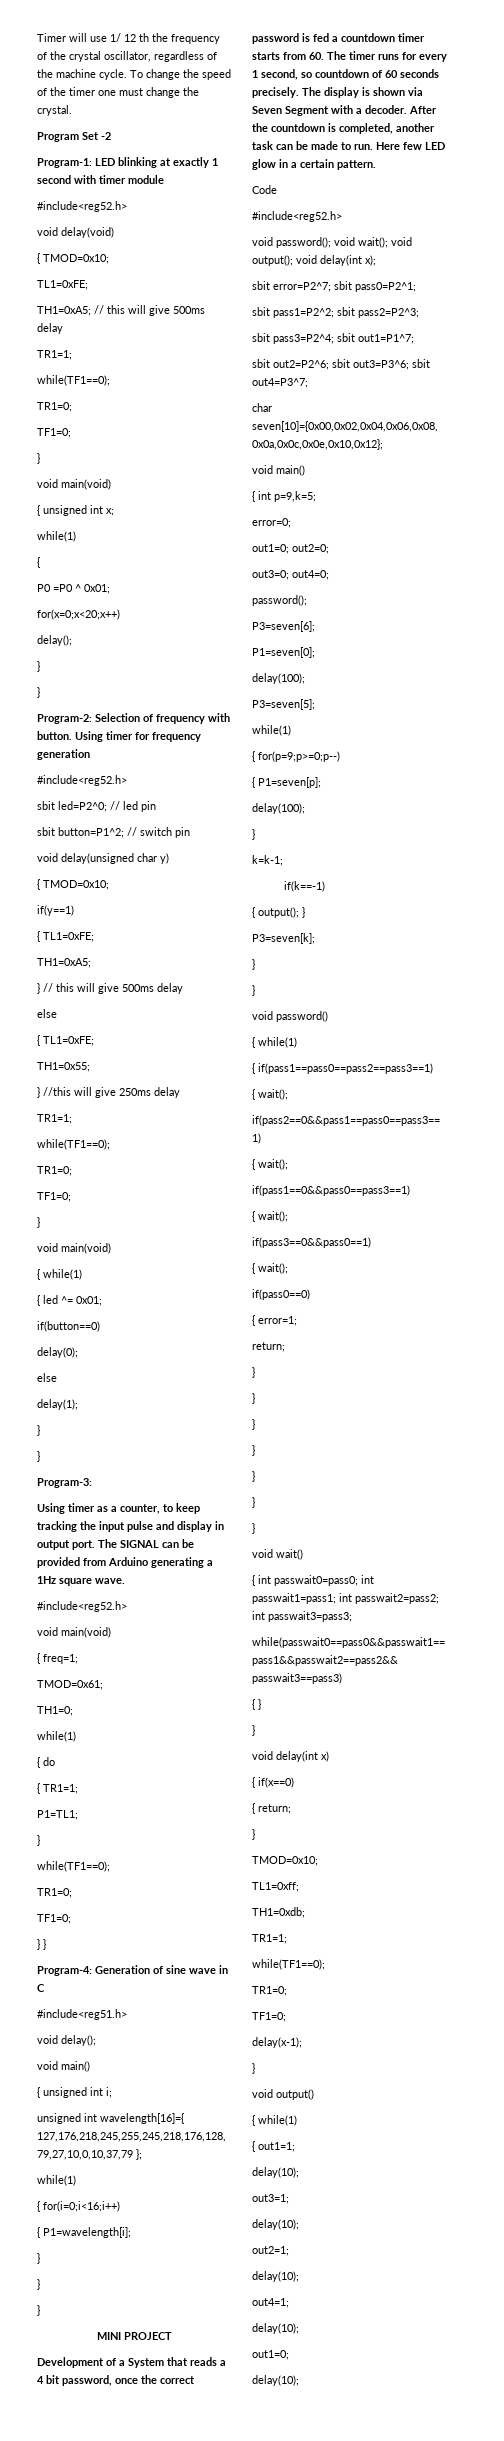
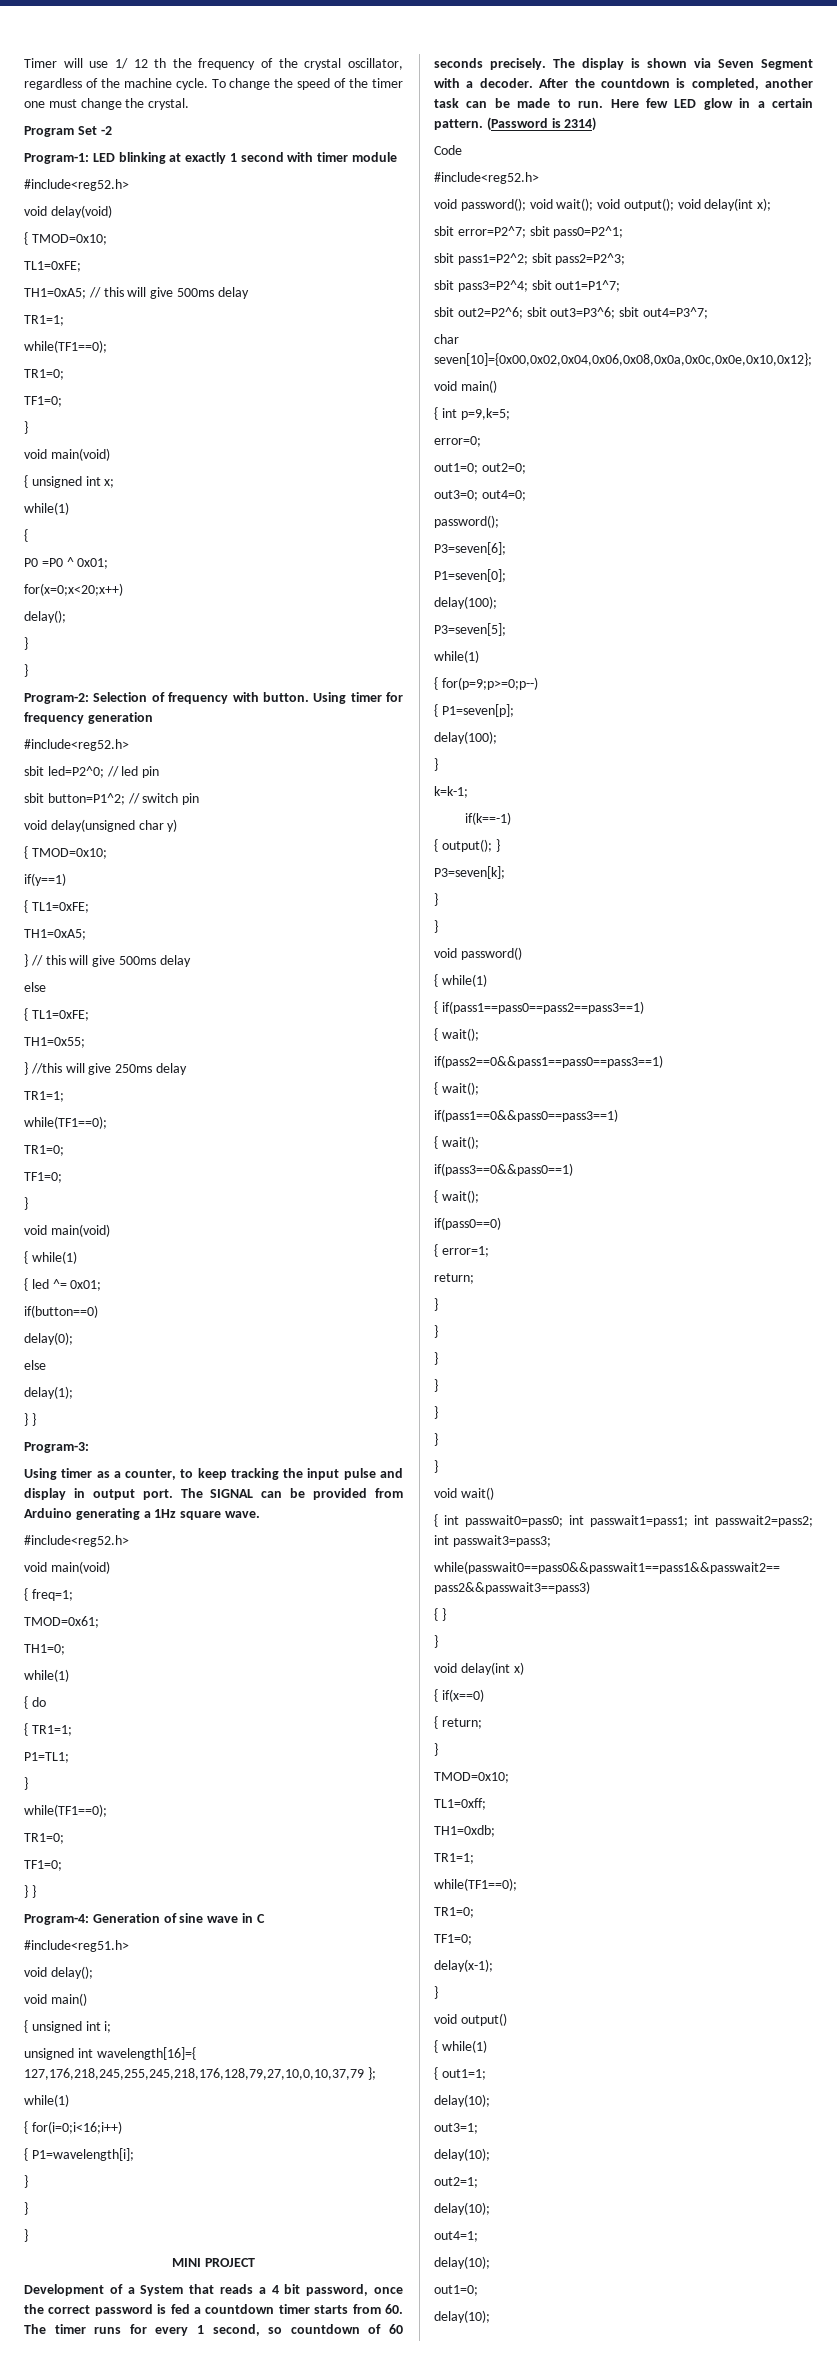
(40, 1430) // -> (28, 1419) none
(376, 165) none -> [486,117,597,131] (Password is 2314)

